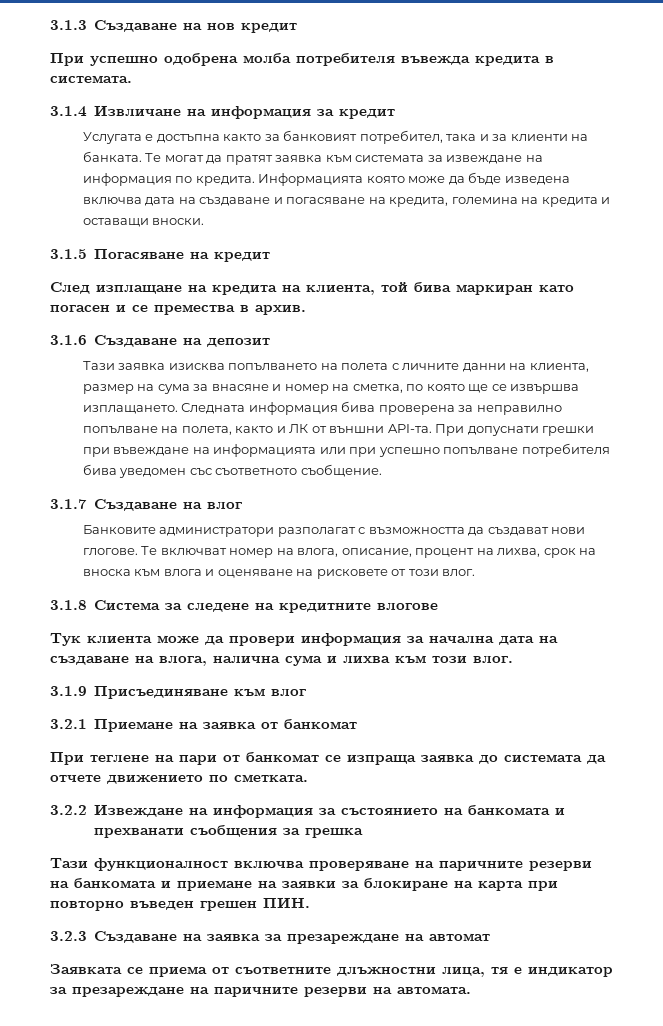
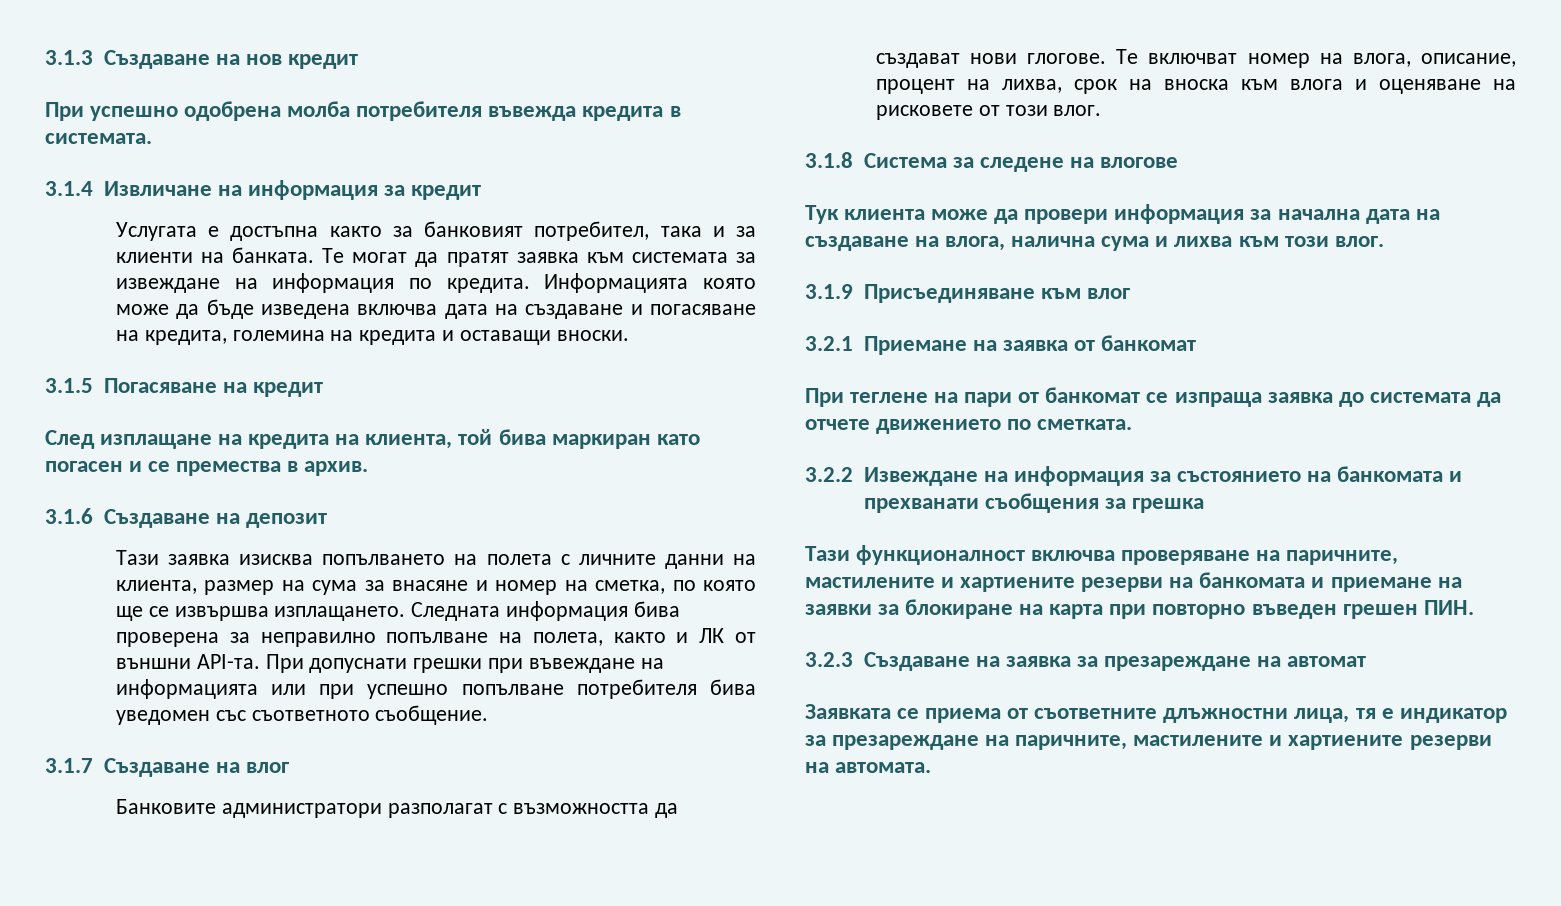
[278,603,371,613] кредитните -> (1094, 162) none
[439,861,523,871] паричните -> [1286,550,1399,565] [805,577,1076,592] паричните, мастилените и хартиените
[214,987,298,997] паричните -> [1015,735,1404,750] паричните, мастилените и хартиените

